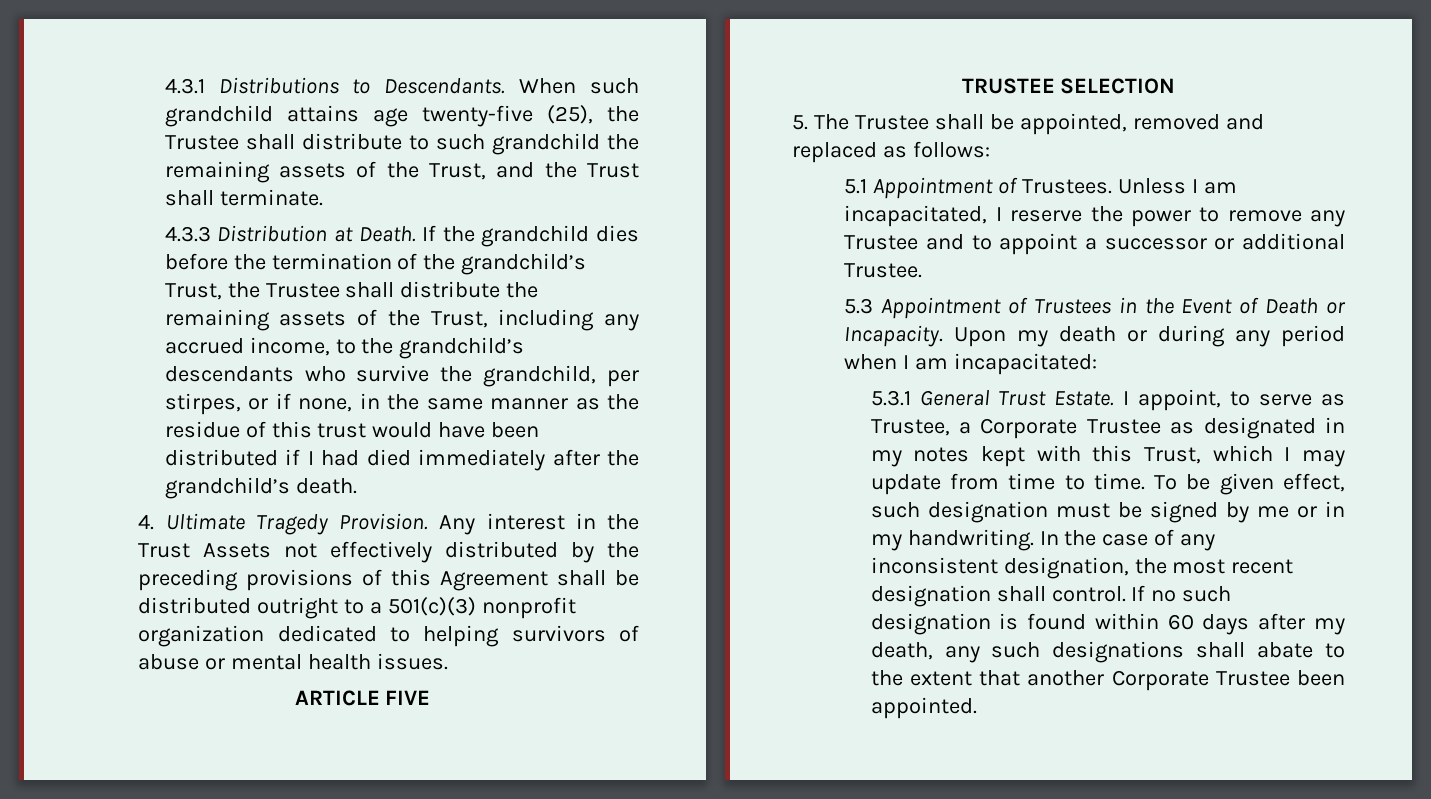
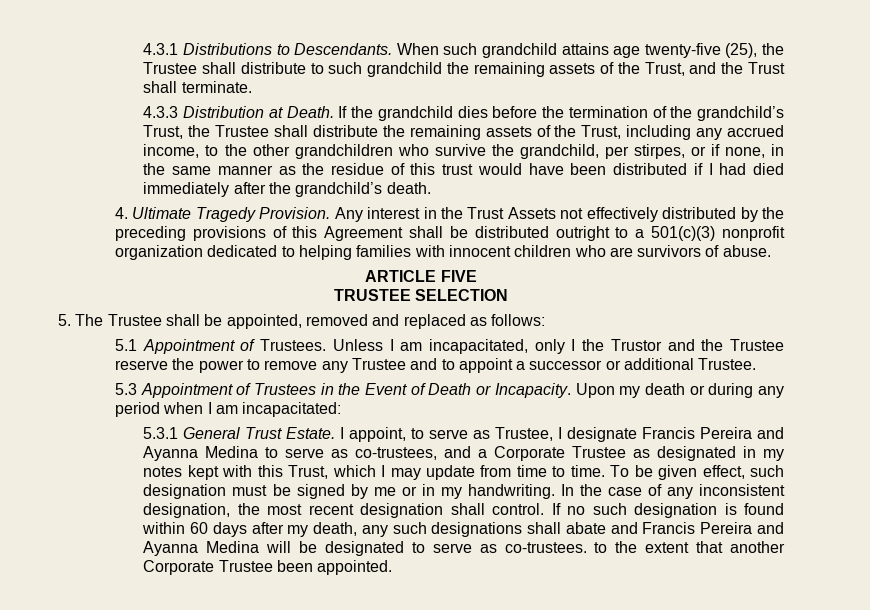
[399,337,525,359] [164,366,294,382] grandchild’s descendants -> [252,144,393,159] other grandchildren
[511,625,639,642] [138,653,449,670] survivors of abuse or mental health issues. -> [356,245,771,257] families with innocent children who are survivors of abuse.
[995,207,1002,221] I -> [534,339,784,354] only I the Trustor and the Trustee
(950, 427) none -> [558,427,784,442] [143,446,472,461] I designate Francis Pereira and Ayanna Medina to serve as co-trustees, and
(1314, 650) none -> [610,522,784,534] [143,541,587,556] and Francis Pereira and Ayanna Medina will be designated to serve as co-trustees.

